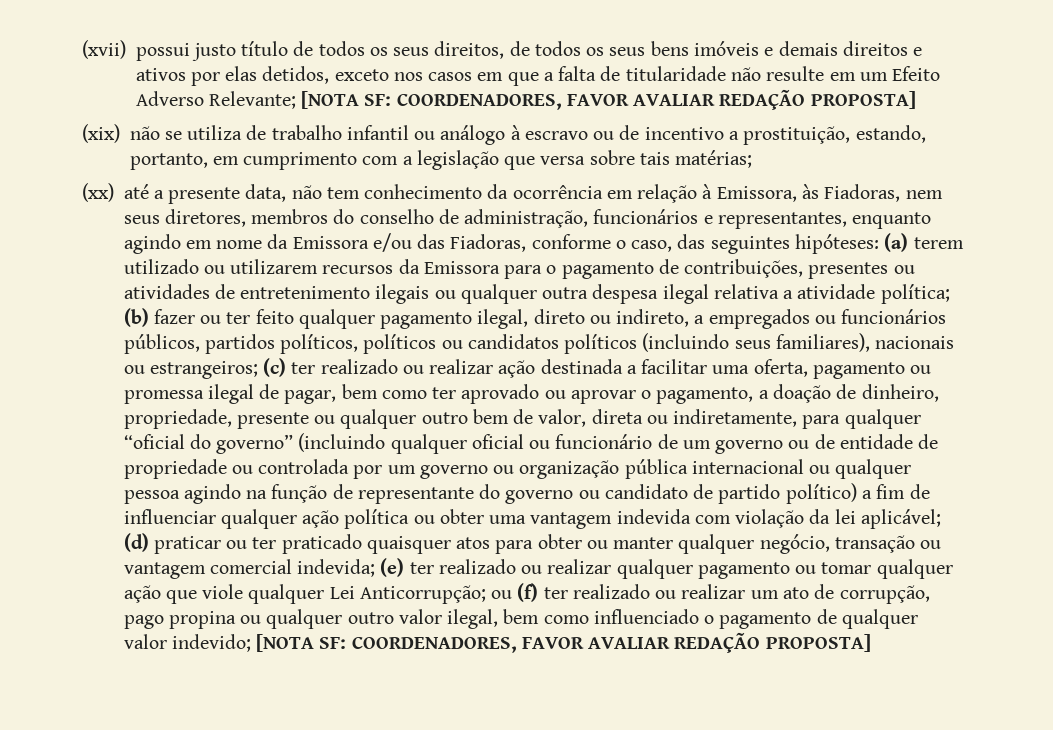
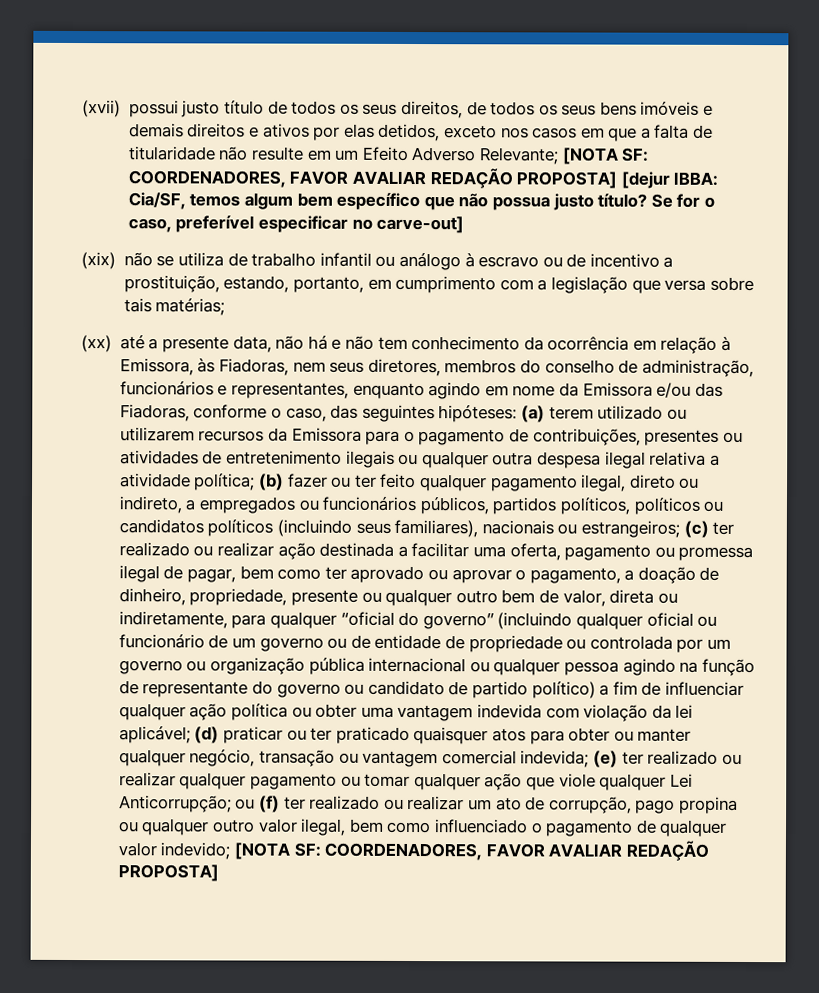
(916, 100) none -> [620,171,719,189] [127,192,715,211] [127,215,465,234] [dejur IBBA: Cia/SF, temos algum bem específico que não possua justo título? Se for o caso, preferível especificar no carve-out]
(322, 192) none -> [307,335,374,350] há e não

